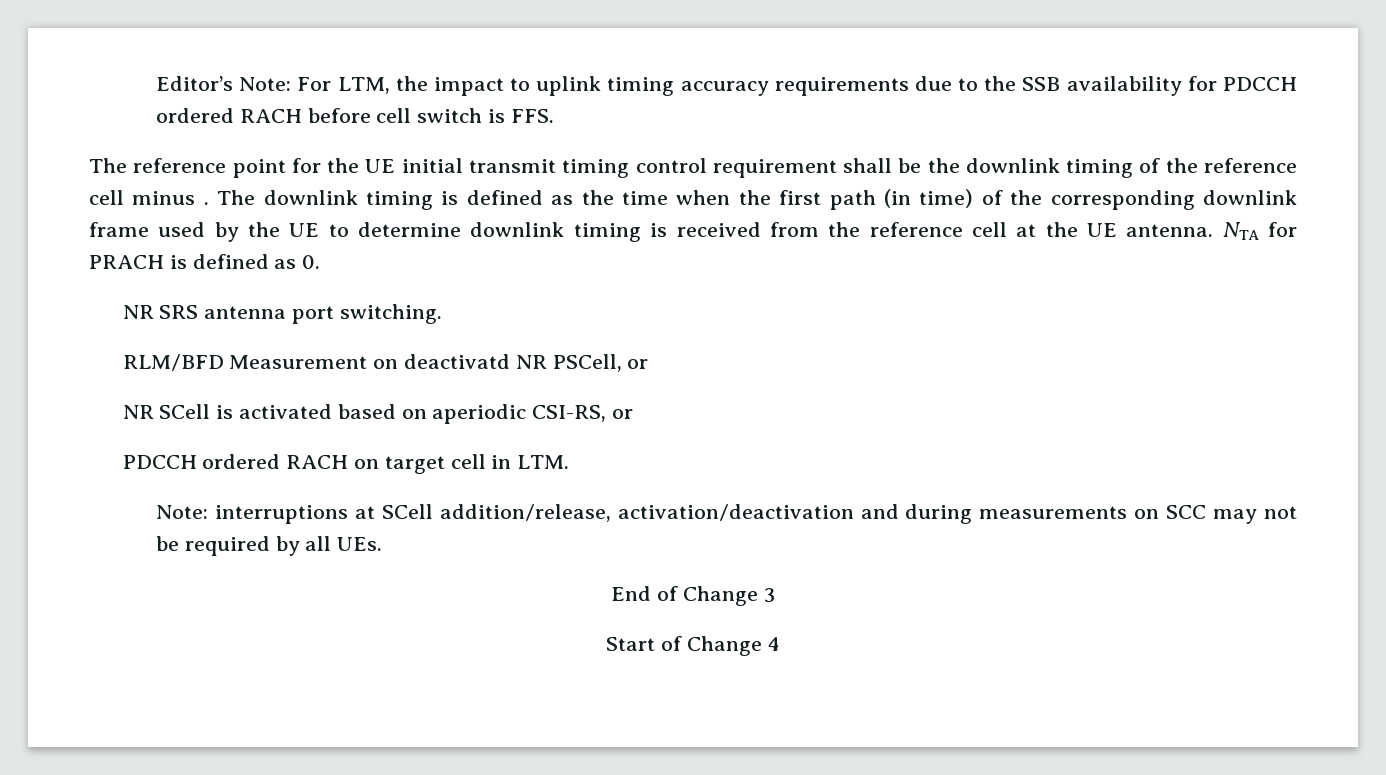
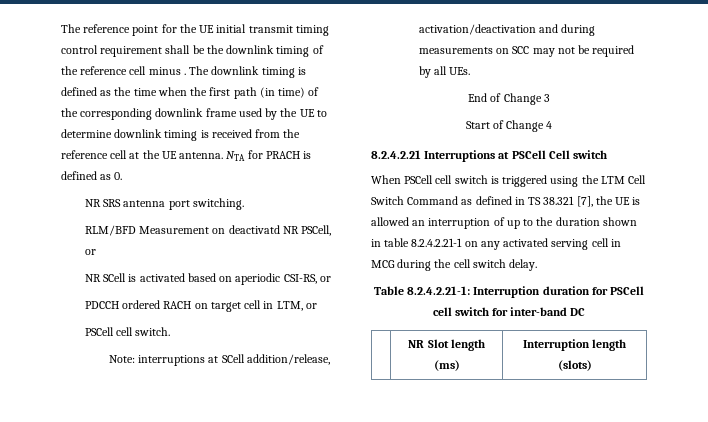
[156,76,1297,96] [156,108,554,123] Editor’s Note: For LTM, the impact to uplink timing accuracy requirements due to the SSB availability for PDCCH ordered RACH before cell switch is FFS. // -> (61, 28) none
[517,455,570,469] LTM. -> [276,301,317,311] [84,327,171,336] LTM, or // PSCell cell switch.
(780, 644) none -> [371,150,608,162] [371,175,647,187] [371,196,641,207] [371,217,637,229] [371,238,621,250] [371,259,538,271] [373,286,645,298] [432,307,586,316] [408,339,485,351] [433,360,460,371] [522,339,627,351] [557,360,592,371] // 8.2.4.2.21 Interruptions at PSCell Cell switch // When PSCell cell switch is triggered using the LTM Cell Switch Command as defined in TS 38.321 [7], the UE is allowed an interruption of up to the duration shown in table 8.2.4.2.21-1 on any activated serving cell in MCG during the cell switch delay. // Table 8.2.4.2.21-1: Interruption duration for PSCell cell switch for inter-band DC // | NR Slot length (ms) | Interruption length (slots)

